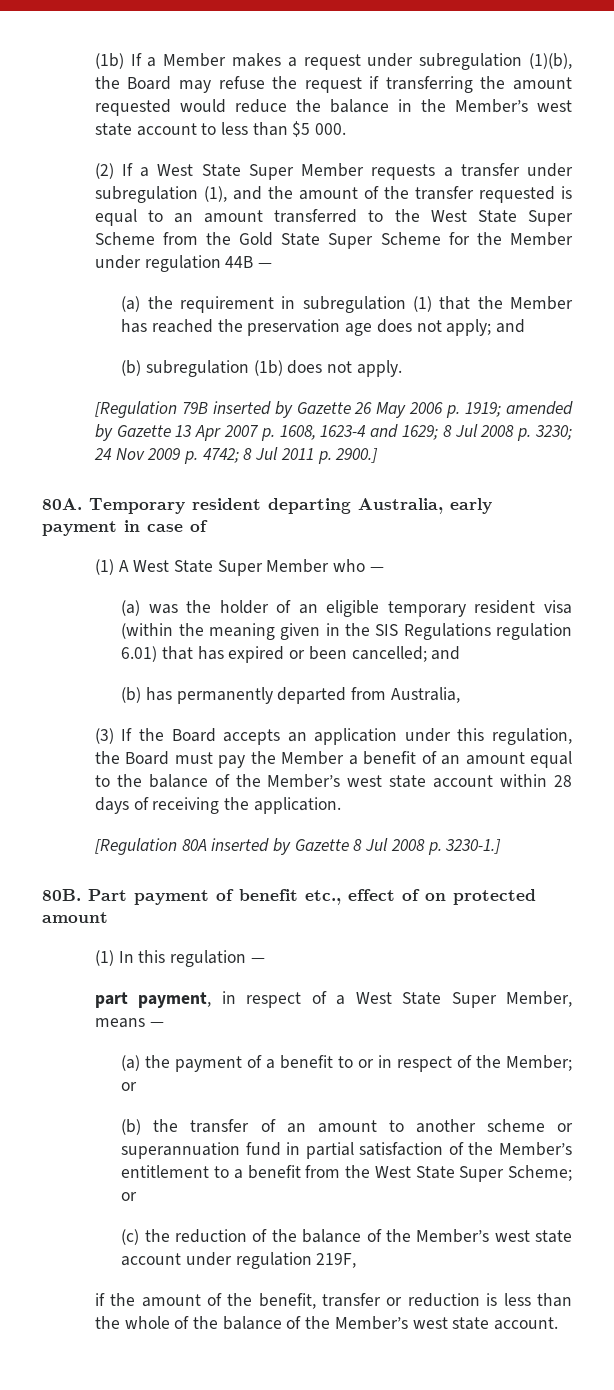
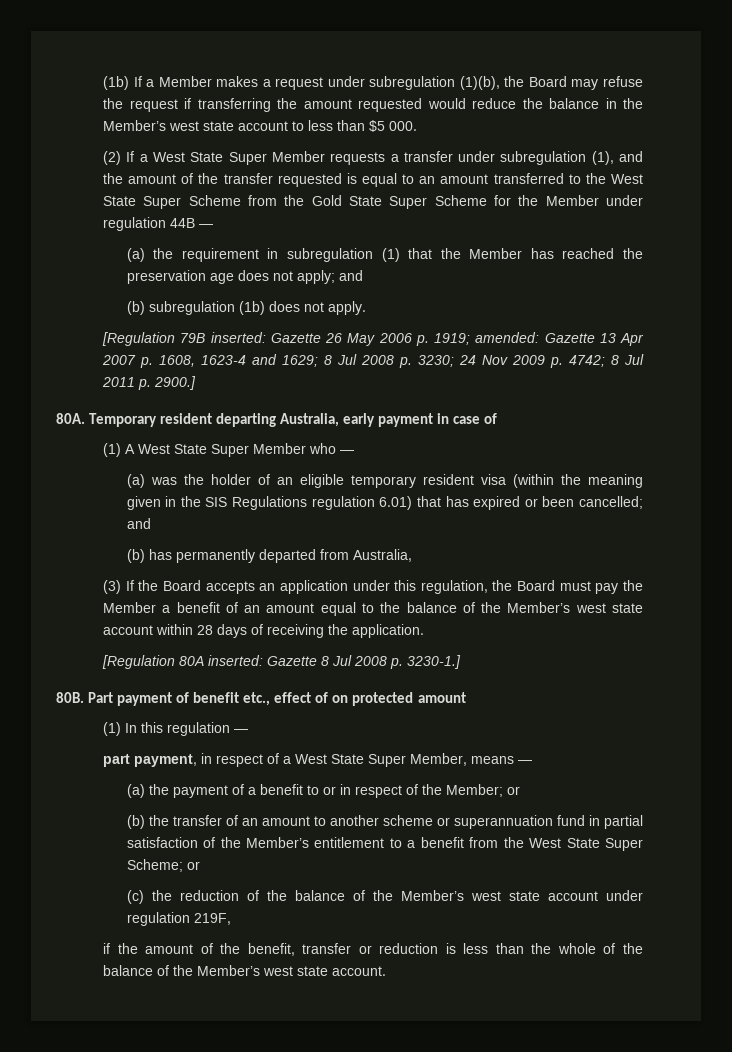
[212,401,293,418] inserted by -> [210,332,266,343] inserted:
[506,401,574,415] [94,424,113,441] amended by -> [475,332,540,343] amended:
[211,838,292,855] inserted by -> [208,655,264,666] inserted:

